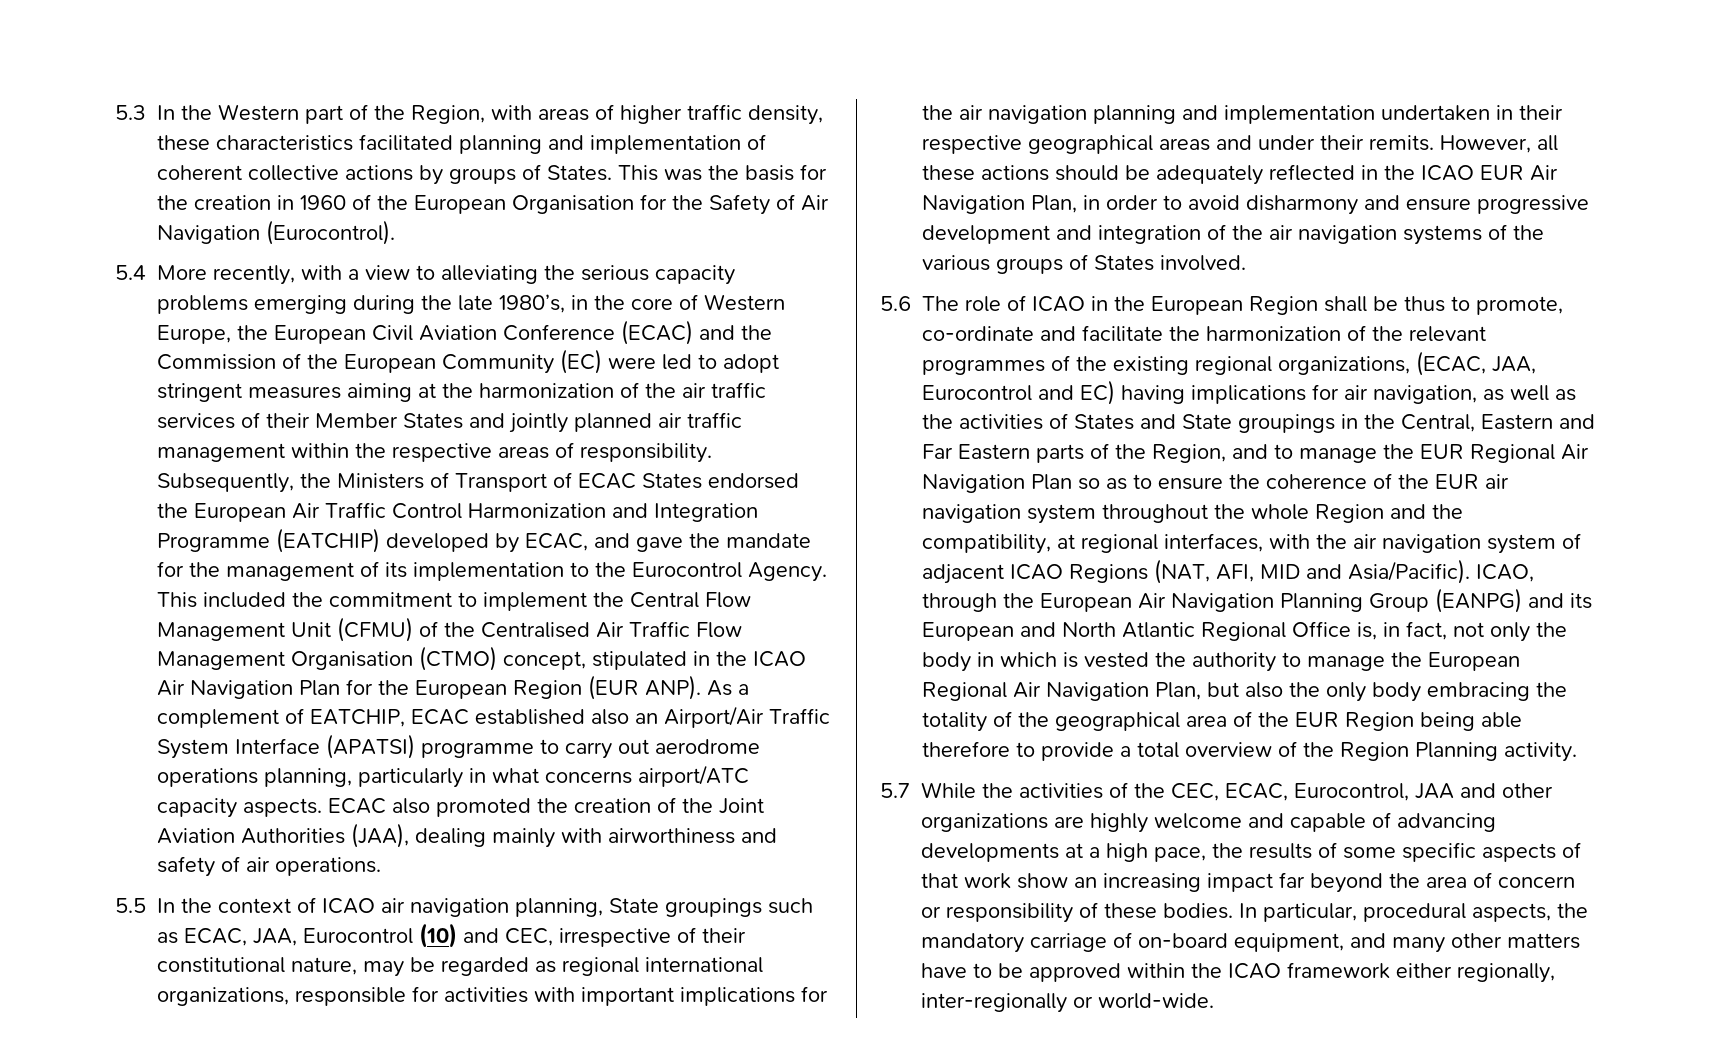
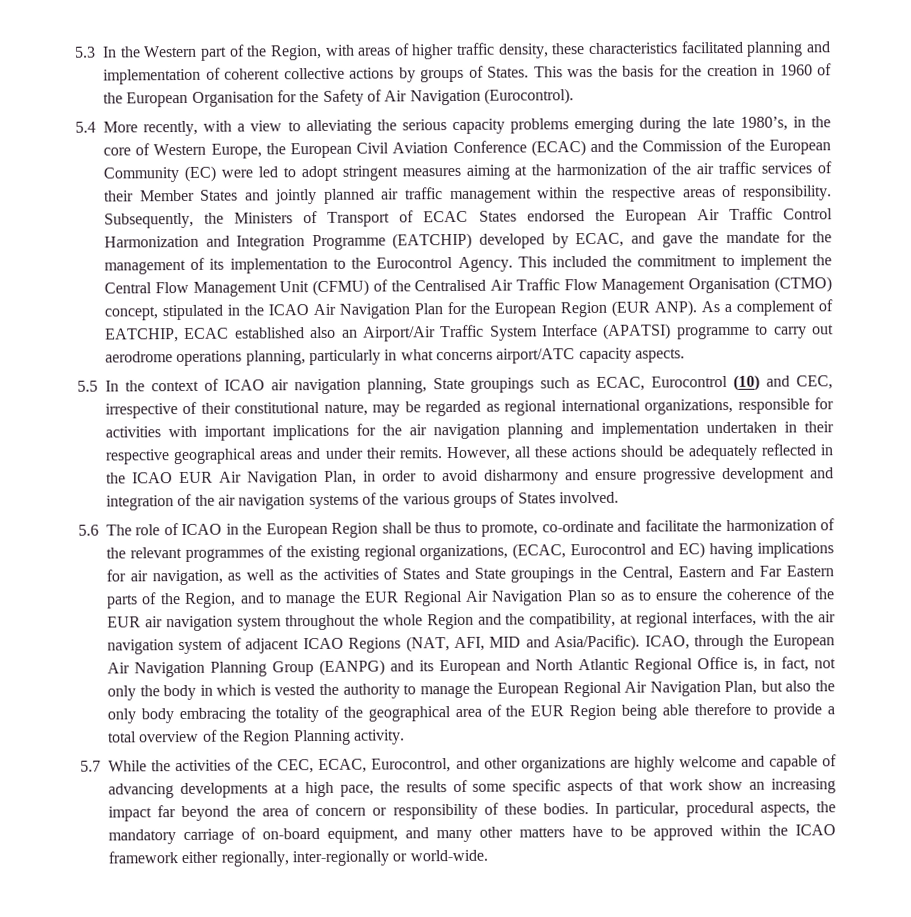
[328,797,764,817] [157,823,777,848] [157,856,381,877] ECAC also promoted the creation of the Joint Aviation Authorities (JAA), dealing mainly with airworthiness and safety of air operations. -> (685, 355) none
[253,928,297,946] JAA, -> (646, 383) none
[1492,356,1536,374] JAA, -> (567, 551) none
[1415,783,1454,799] JAA -> (452, 765) none

